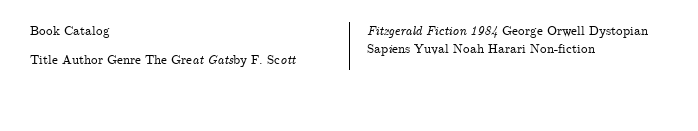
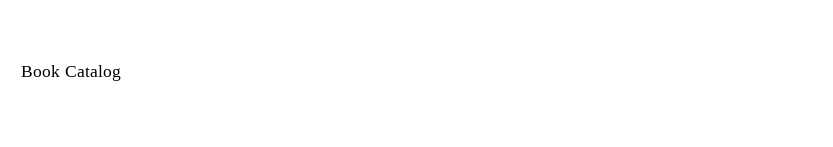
[30,55,296,67] [367,26,648,38] [367,44,595,56] // Title Author Genre The Great Gatsby F. Scott Fitzgerald Fiction 1984 George Orwell Dystopian Sapiens Yuval Noah Harari Non-fiction -> (121, 73) none

